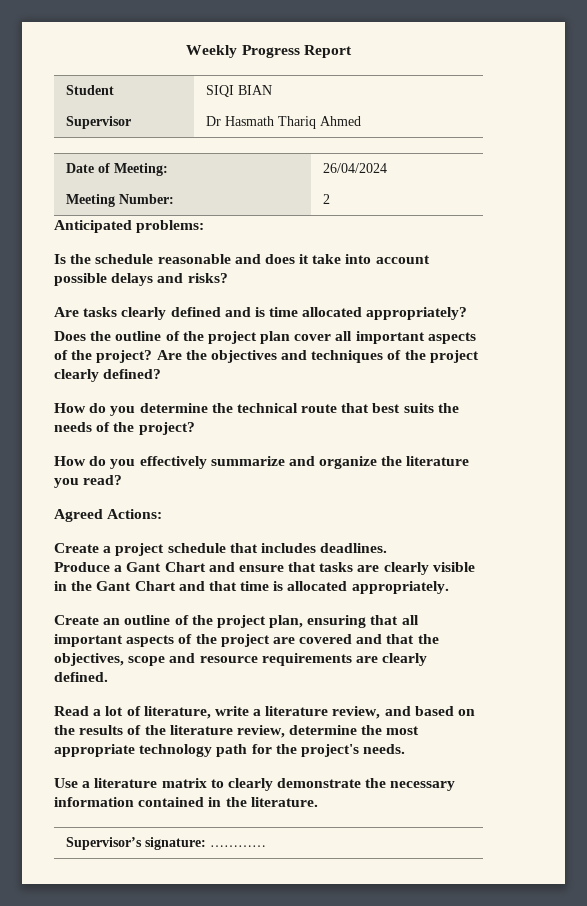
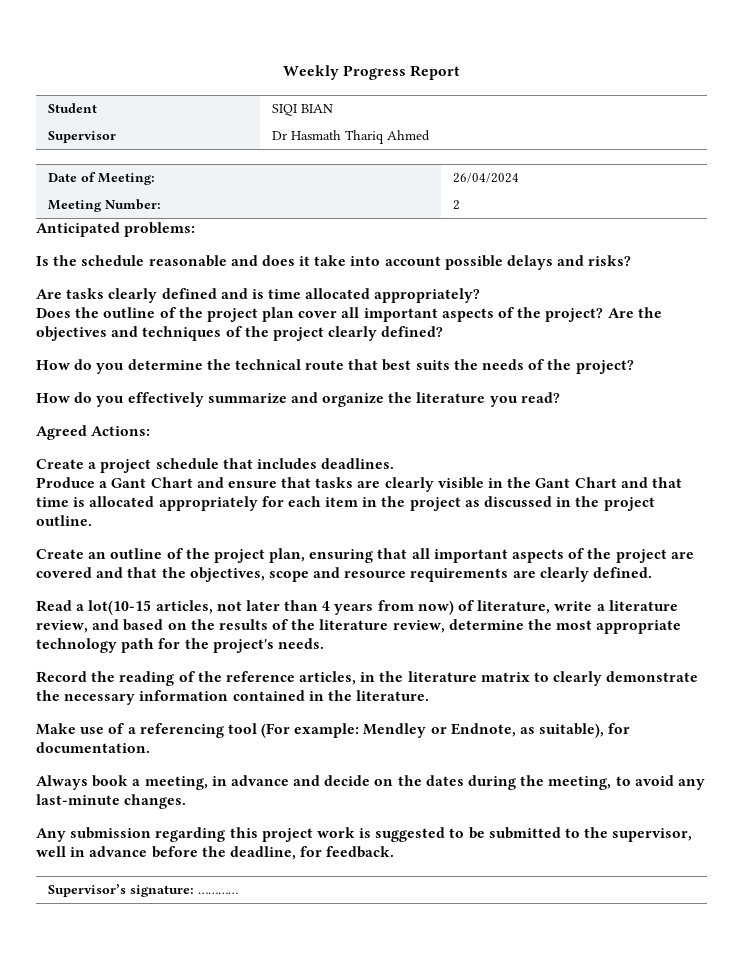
[351,581,449,594] appropriately. -> [158,496,655,511] [36,515,92,526] appropriately for each item in the project as discussed in the project outline.
[105,706,124,716] lot -> [88,600,454,615] lot(10-15 articles, not later than 4 years from now)
[54,778,91,788] Use a -> [36,671,404,686] Record the reading of the reference articles, in the
(318, 802) none -> [36,723,631,738] [36,742,150,753] [36,775,705,790] [36,794,187,809] [36,827,693,842] [36,846,395,860] // Make use of a referencing tool (For example: Mendley or Endnote, as suitable), for documentation. // Always book a meeting, in advance and decide on the dates during the meeting, to avoid any last-minute changes. // Any submission regarding this project work is suggested to be submitted to the supervisor, well in advance before the deadline, for feedback.

